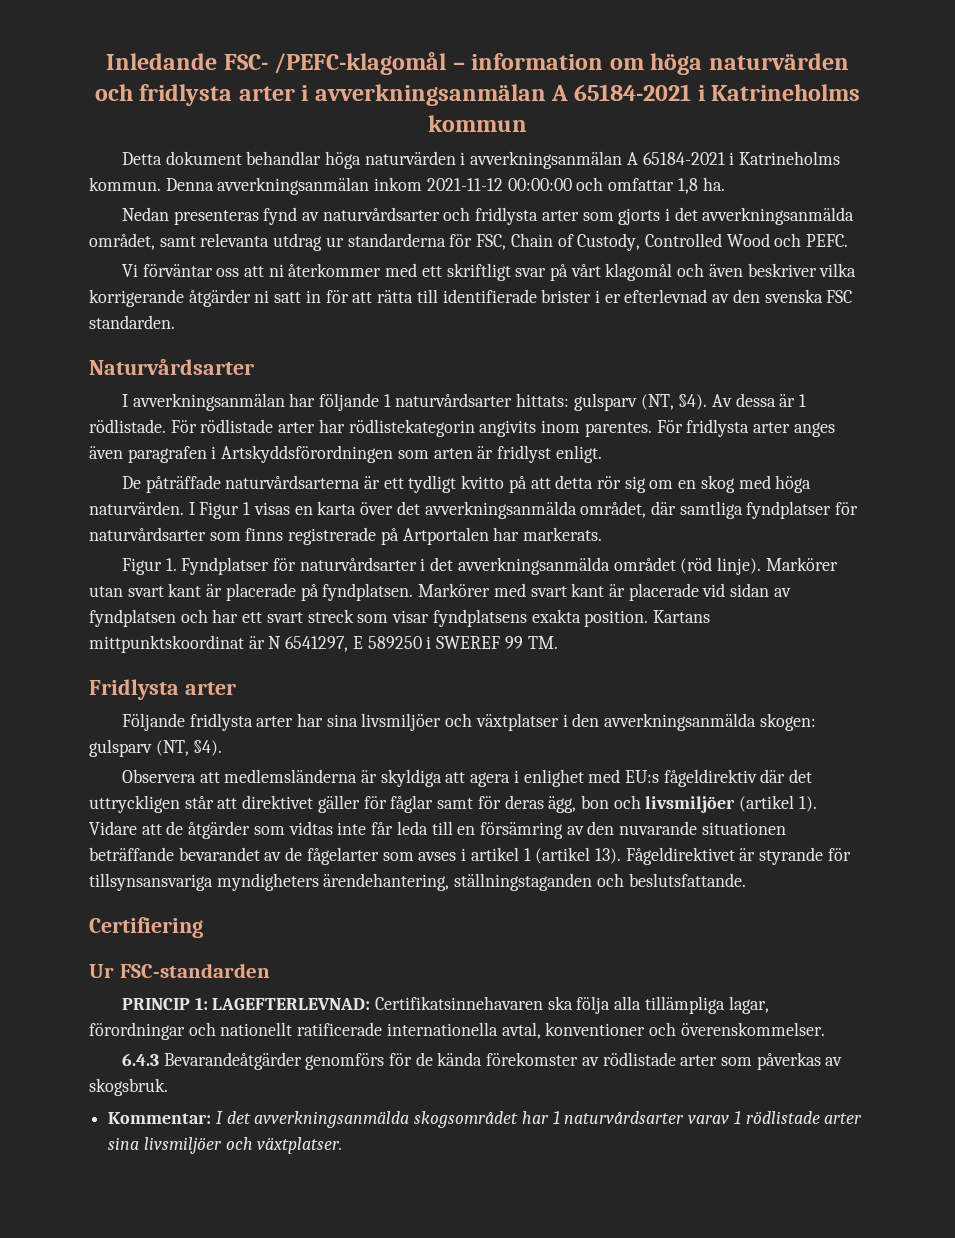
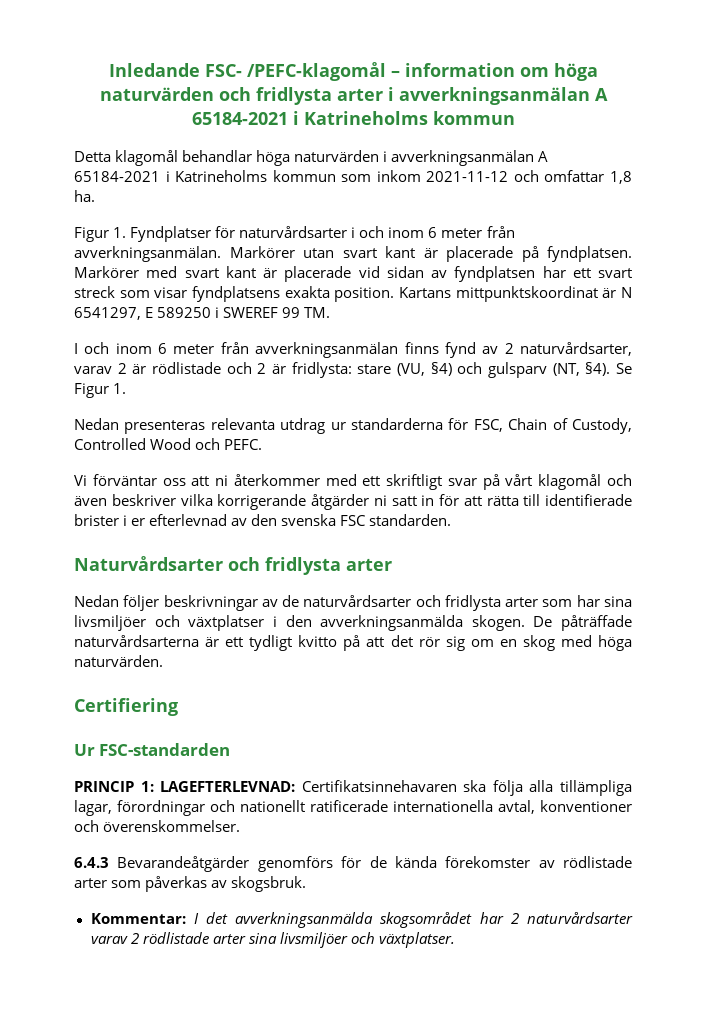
[165,151,242,165] dokument -> [115,150,179,166] klagomål
[89,177,370,195] kommun. Denna avverkningsanmälan -> [272,170,372,182] kommun som
[507,178,572,191] 00:00:00 -> (509, 176) none
[121,207,855,225] [89,233,196,250] Nedan presenteras fynd av naturvårdsarter och fridlysta arter som gjorts i det avverkningsanmälda området, samt -> [74,226,515,242] [74,246,632,262] [74,266,632,282] [74,286,632,302] [74,307,331,320] [74,342,633,358] [74,362,632,378] [74,383,127,398] [74,418,206,434] Figur 1. Fyndplatser för naturvårdsarter i och inom 6 meter från avverkningsanmälan. Markörer utan svart kant är placerade på fyndplatsen. Markörer med svart kant är placerade vid sidan av fyndplatsen har ett svart streck som visar fyndplatsens exakta position. Kartans mittpunktskoordinat är N 6541297, E 589250 i SWEREF 99 TM. // I och inom 6 meter från avverkningsanmälan finns fynd av 2 naturvårdsarter, varav 2 är rödlistade och 2 är fridlysta: stare (VU, §4) och gulsparv (NT, §4). Se Figur 1. // Nedan presenteras
[121,393,807,411] [89,419,835,437] [89,445,602,463] // I avverkningsanmälan har följande 1 naturvårdsarter hittats: gulsparv (NT, §4). Av dessa är 1 rödlistade. För rödlistade arter har rödlistekategorin angivits inom parentes. För fridlysta arter anges även paragrafen i Artskyddsförordningen som arten är fridlyst enligt. // -> [228,557,392,575] [74,595,632,611] [74,615,525,631] och fridlysta arter // Nedan följer beskrivningar av de naturvårdsarter och fridlysta arter som har sina livsmiljöer och växtplatser i den avverkningsanmälda skogen.
[555,475,594,489] detta -> [390,635,413,647] det
[188,501,859,519] [89,527,603,545] [121,557,838,575] [89,583,791,601] [89,609,710,627] [89,635,558,653] [89,679,236,700] [121,713,816,731] [89,739,223,757] [121,769,813,787] [89,795,817,813] [89,821,786,839] [89,847,851,865] [89,873,746,891] I Figur 1 visas en karta över det avverkningsanmälda området, där samtliga fyndplatser för naturvårdsarter som finns registrerade på Artportalen har markerats. // Figur 1. Fyndplatser för naturvårdsarter i det avverkningsanmälda området (röd linje). Markörer utan svart kant är placerade på fyndplatsen. Markörer med svart kant är placerade vid sidan av fyndplatsen och har ett svart streck som visar fyndplatsens exakta position. Kartans mittpunktskoordinat är N 6541297, E 589250 i SWEREF 99 TM. // Fridlysta arter // Följande fridlysta arter har sina livsmiljöer och växtplatser i den avverkningsanmälda skogen: gulsparv (NT, §4). // Observera att medlemsländerna är skyldiga att agera i enlighet med EU:s fågeldirektiv där det uttryckligen står att direktivet gäller för fåglar samt för deras ägg, bon och livsmiljöer (artikel 1). Vidare att de åtgärder som vidtas inte får leda till en försämring av den nuvarande situationen beträffande bevarandet av de fågelarter som avses i artikel 1 (artikel 13). Fågeldirektivet är styrande för tillsynsansvariga myndigheters ärendehantering, ställningstaganden och beslutsfattande. -> (163, 661) none
[552,1111,560,1124] 1 -> [510,913,519,924] 2
[733,1111,741,1124] 1 -> [130,933,139,944] 2

